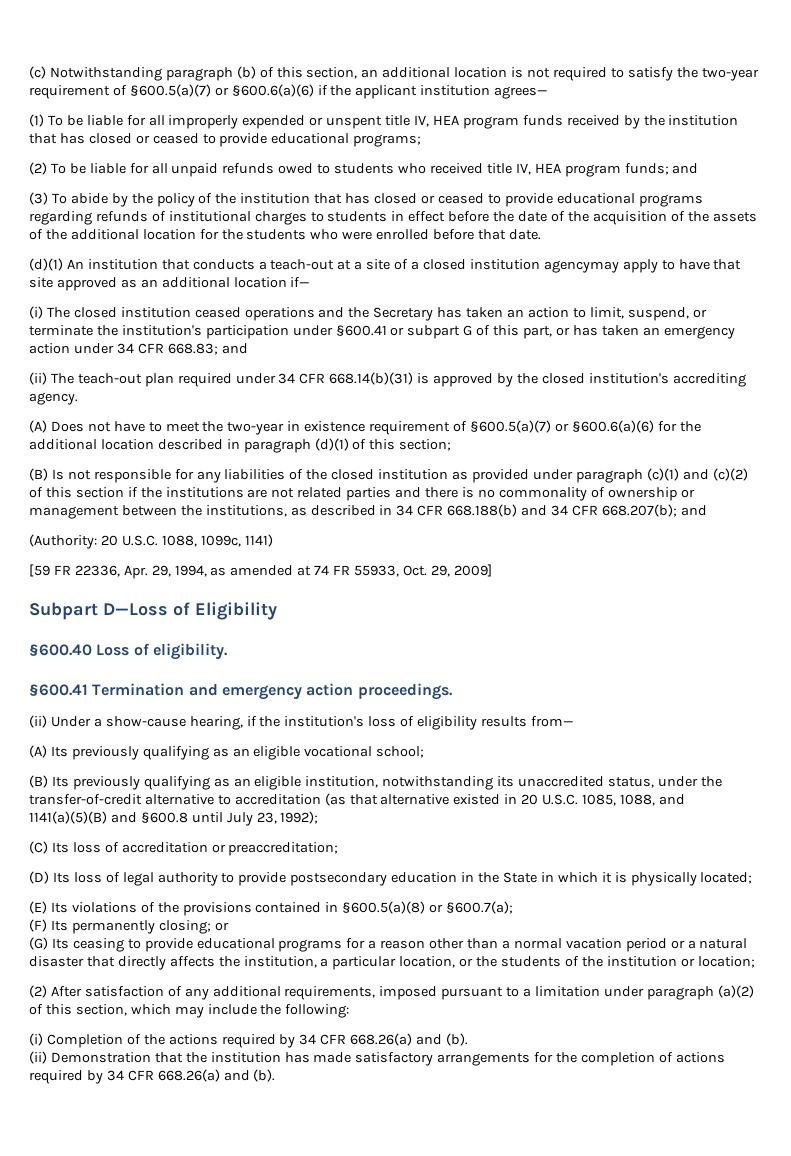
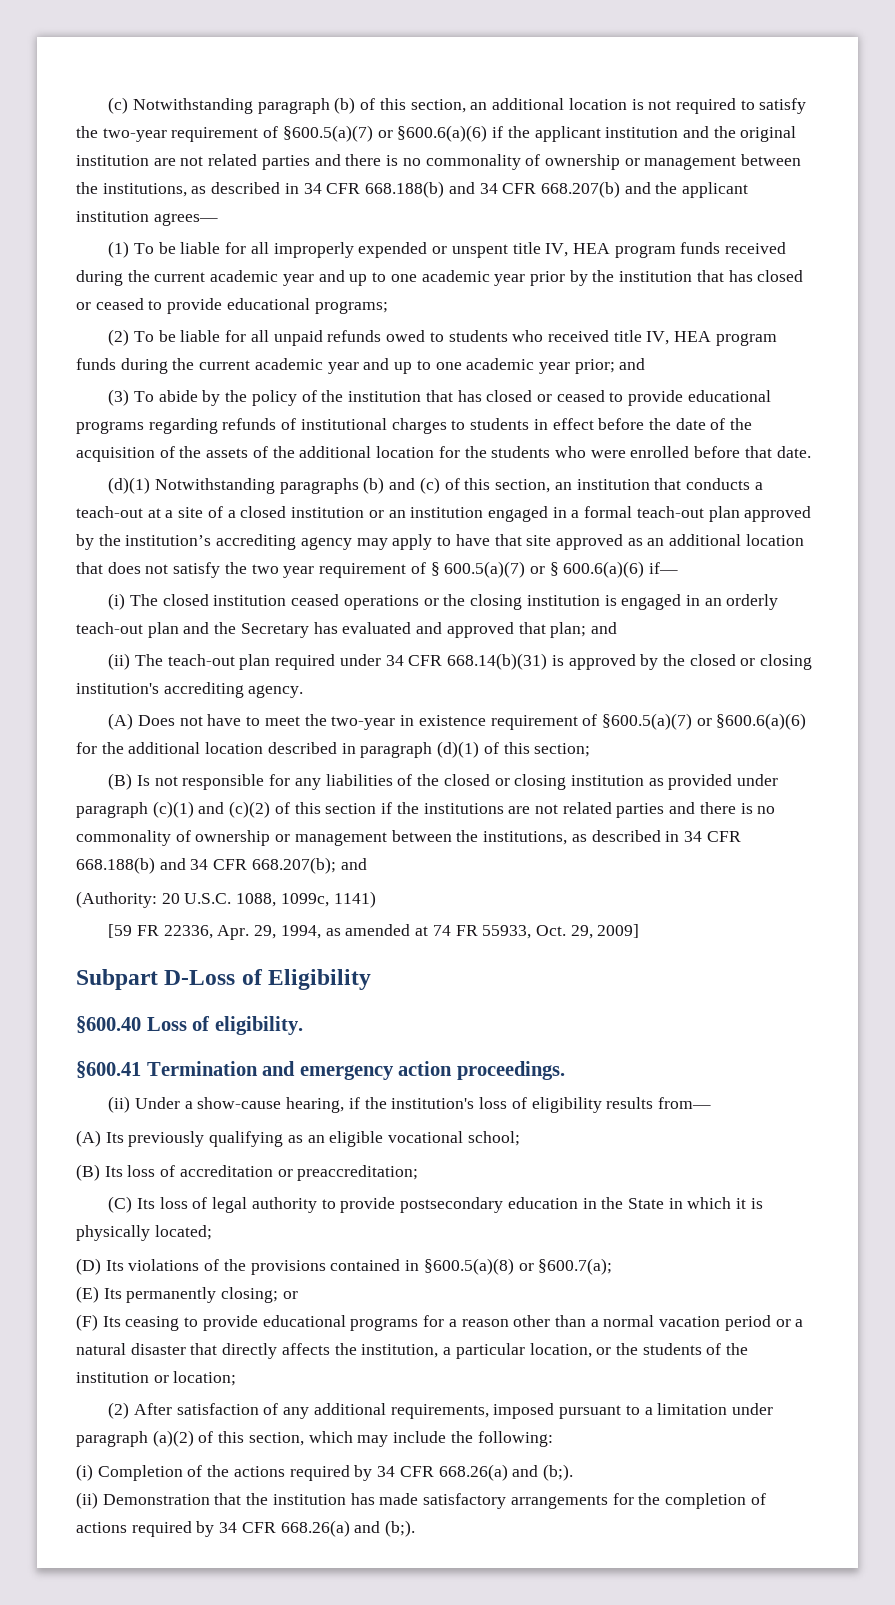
(491, 90) none -> [682,126,797,142] [76,154,802,170] [76,181,749,198] [76,211,149,222] and the original institution are not related parties and there is no commonality of ownership or management between the institutions, as described in 34 CFR 668.188(b) and 34 CFR 668.207(b) and the applicant institution
(620, 120) none -> [76,270,565,286] during the current academic year and up to one academic year prior
[624,163,669,175] funds; -> [76,358,615,374] funds during the current academic year and up to one academic year prior;
[66,259,84,269] An -> [155,477,572,494] Notwithstanding paragraphs (b) and (c) of this section, an
[543,260,619,273] agencymay -> [368,506,812,522] [76,534,388,550] or an institution engaged in a formal teach-out plan approved by the institution’s accrediting agency may
(287, 282) none -> [76,561,645,578] that does not satisfy the two year requirement of § 600.5(a)(7) or § 600.6(a)(6)
[318,307,707,321] [29,325,735,339] [29,343,218,355] and the Secretary has taken an action to limit, suspend, or terminate the institution's participation under §600.41 or subpart G of this part, or has taken an emergency action under 34 CFR 668.83; -> [423,594,779,610] [76,622,587,638] or the closing institution is engaged in an orderly teach-out plan and the Secretary has evaluated and approved that plan;
(585, 378) none -> [740,654,813,670] or closing
(375, 474) none -> [494,774,567,790] or closing
[103,603,168,616] D—Loss -> [164,970,236,985] D-Loss
[72,776,722,790] [29,793,685,806] [29,811,319,826] [29,841,69,854] previously qualifying as an eligible institution, notwithstanding its unaccredited status, under the transfer-of-credit alternative to accreditation (as that alternative existed in 20 U.S.C. 1085, 1088, and 1141(a)(5)(B) and §600.8 until July 23, 1992); // (C) Its -> (123, 1171) none
[29,871,49,884] (D) -> [108,1196,133,1213] (C)
[29,901,47,914] (E) -> [76,1258,101,1275] (D)
[29,919,47,932] (F) -> [76,1286,99,1303] (E)
[29,937,48,950] (G) -> [76,1314,98,1331] (F)
[446,1033,469,1046] (b). -> [542,1464,573,1481] (b;).
[253,1069,276,1082] (b). -> [385,1520,416,1537] (b;).

